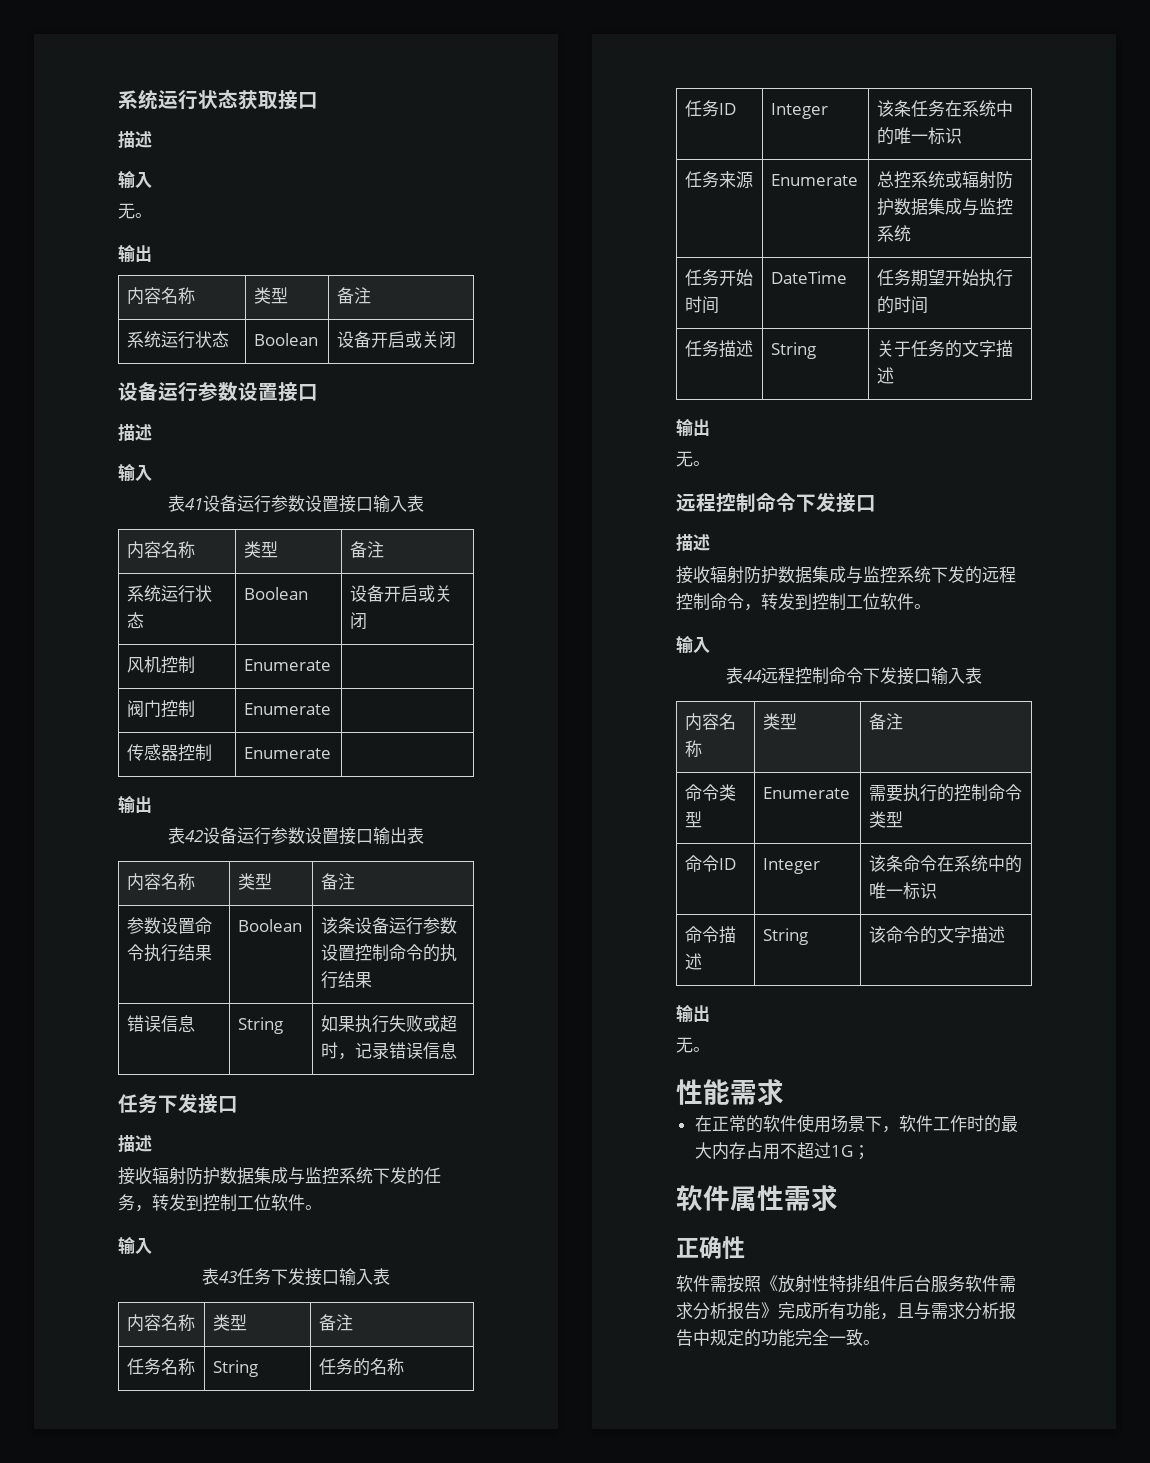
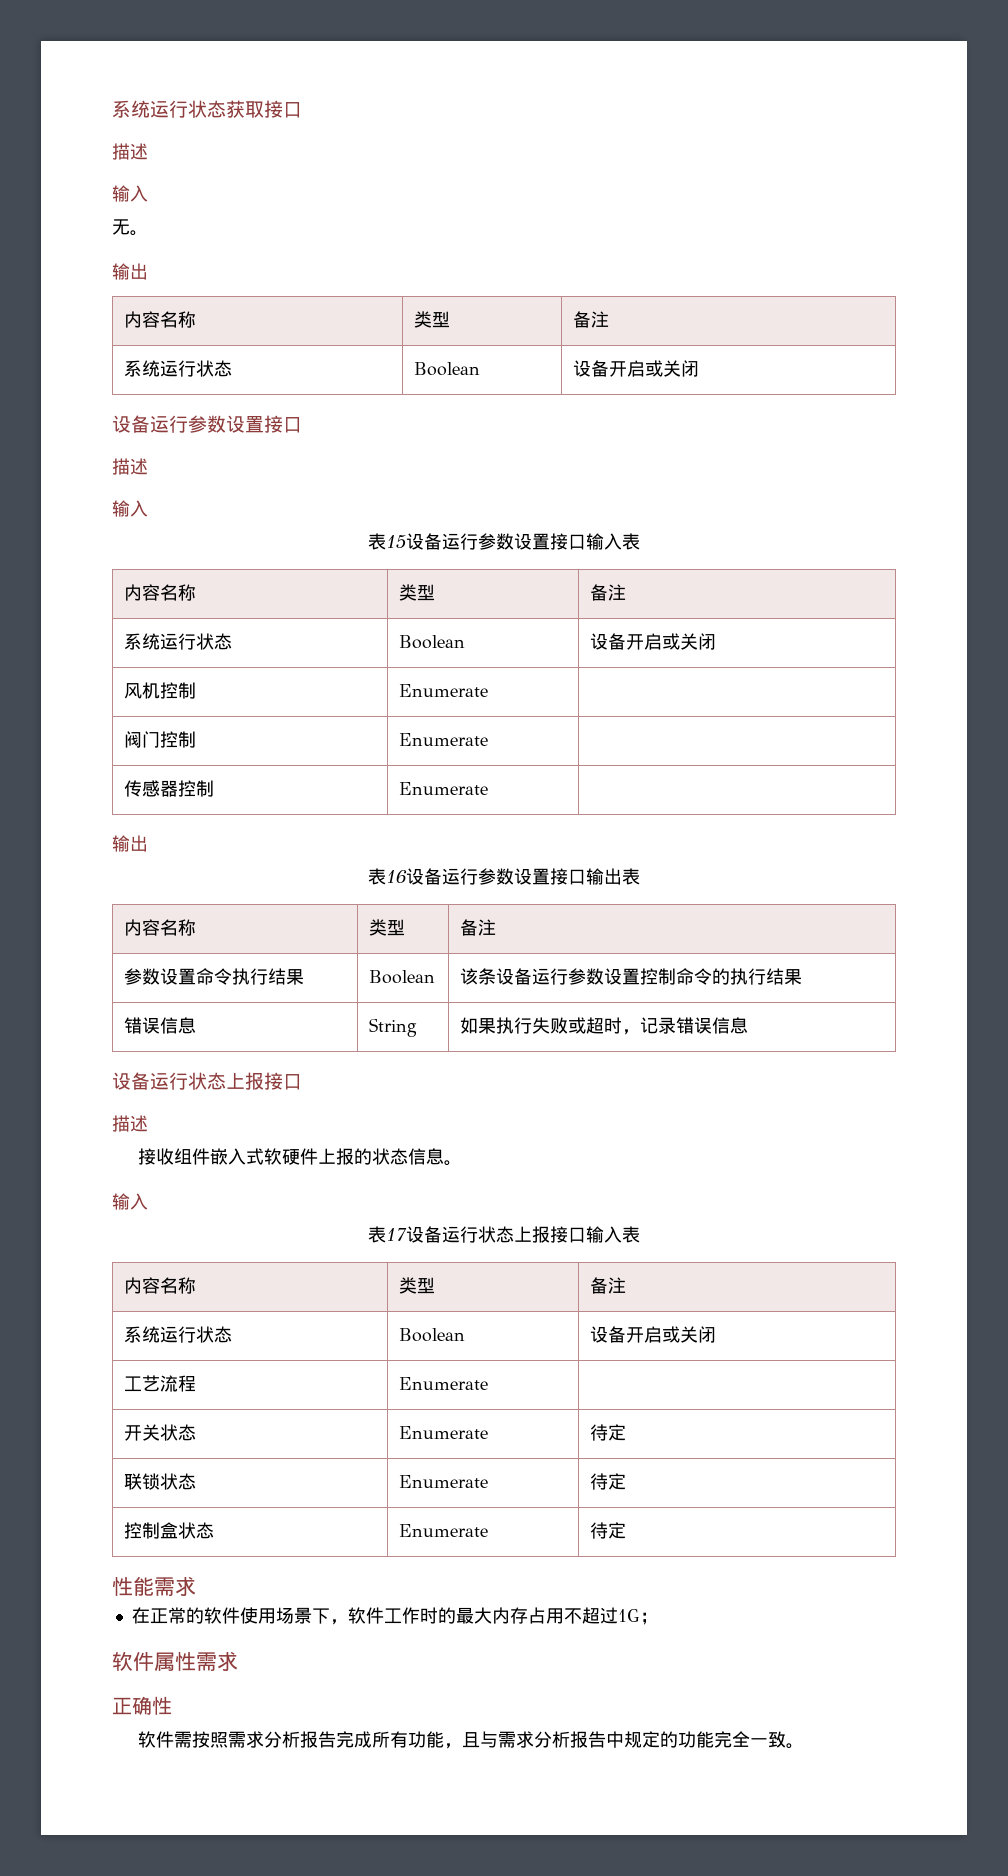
[185,498,203,510] 41 -> [386,535,406,549] 15
[185,830,203,842] 42 -> [386,870,407,883] 16
[118,1093,238,1114] [118,1135,152,1152] [118,1167,441,1185] [118,1194,322,1212] [118,1236,152,1254] [202,1268,390,1286] [126,1314,195,1332] [212,1314,247,1331] [318,1314,353,1331] [126,1358,195,1375] [212,1360,258,1377] [318,1358,404,1376] [684,100,736,117] [770,103,828,119] [876,100,1013,117] [876,127,962,145] [684,171,753,189] [770,174,858,186] [876,171,1013,189] [876,198,1013,216] [876,225,911,242] [684,269,753,286] [684,296,719,314] [770,271,847,284] [876,269,1013,287] [876,296,928,314] [684,340,753,358] [770,342,816,359] [876,340,1013,358] [876,367,894,384] [676,418,710,436] [676,451,710,467] [676,492,876,513] [676,534,710,551] [676,566,1016,584] [676,593,931,611] [676,635,710,653] [726,667,982,685] [684,713,736,731] [684,740,702,757] [762,713,797,730] [868,713,903,730] [684,784,736,801] [684,811,702,828] [762,787,850,799] [868,784,1022,802] [868,811,903,828] [684,855,736,872] [762,858,820,874] [868,855,1022,873] [868,882,937,900] [684,926,736,944] [684,953,702,970] [762,928,808,945] [868,926,1005,944] [676,1004,710,1022] [676,1037,710,1053] 任务下发接口 // 描述 // 接收辐射防护数据集成与监控系统下发的任务，转发到控制工位软件。 // 输入 // 表43任务下发接口输入表 // 内容名称 | 类型 | 备注 // 任务名称 | String | 任务的名称 // 任务ID | Integer | 该条任务在系统中的唯一标识 // 任务来源 | Enumerate | 总控系统或辐射防护数据集成与监控系统 // 任务开始时间 | DateTime | 任务期望开始执行的时间 // 任务描述 | String | 关于任务的文字描述 // 输出 // 无。 // 远程控制命令下发接口 // 描述 // 接收辐射防护数据集成与监控系统下发的远程控制命令，转发到控制工位软件。 // 输入 // 表44远程控制命令下发接口输入表 // 内容名称 | 类型 | 备注 // 命令类型 | Enumerate | 需要执行的控制命令类型 // 命令ID | Integer | 该条命令在系统中的唯一标识 // 命令描述 | String | 该命令的文字描述 // 输出 // 无。 -> [112,1072,302,1090] [112,1115,148,1132] [137,1148,462,1166] [112,1193,148,1210] [368,1226,640,1243] [123,1277,196,1294] [398,1277,435,1294] [589,1277,626,1294] [123,1326,232,1343] [398,1328,465,1342] [589,1326,716,1343] [123,1375,196,1392] [398,1377,488,1390] [123,1424,196,1441] [398,1426,488,1439] [589,1424,626,1441] [123,1473,196,1490] [398,1475,488,1488] [589,1473,626,1490] [123,1522,214,1539] [398,1524,488,1537] [589,1522,626,1539] 设备运行状态上报接口 // 描述 // 接收组件嵌入式软硬件上报的状态信息。 // 输入 // 表17设备运行状态上报接口输入表 // 内容名称 | 类型 | 备注 // 系统运行状态 | Boolean | 设备开启或关闭 // 工艺流程 | Enumerate | // 开关状态 | Enumerate | 待定 // 联锁状态 | Enumerate | 待定 // 控制盒状态 | Enumerate | 待定
[761,1275,1016,1293] [676,1302,778,1320] 《放射性特排组件后台服务软件需求分析报告》 -> [227,1731,336,1748] 需求分析报告

